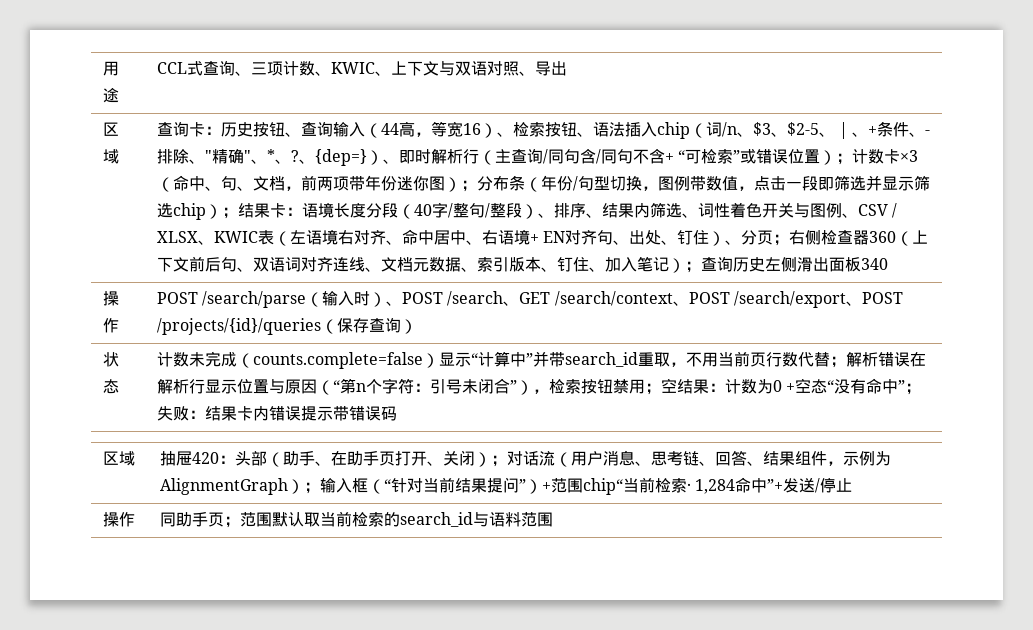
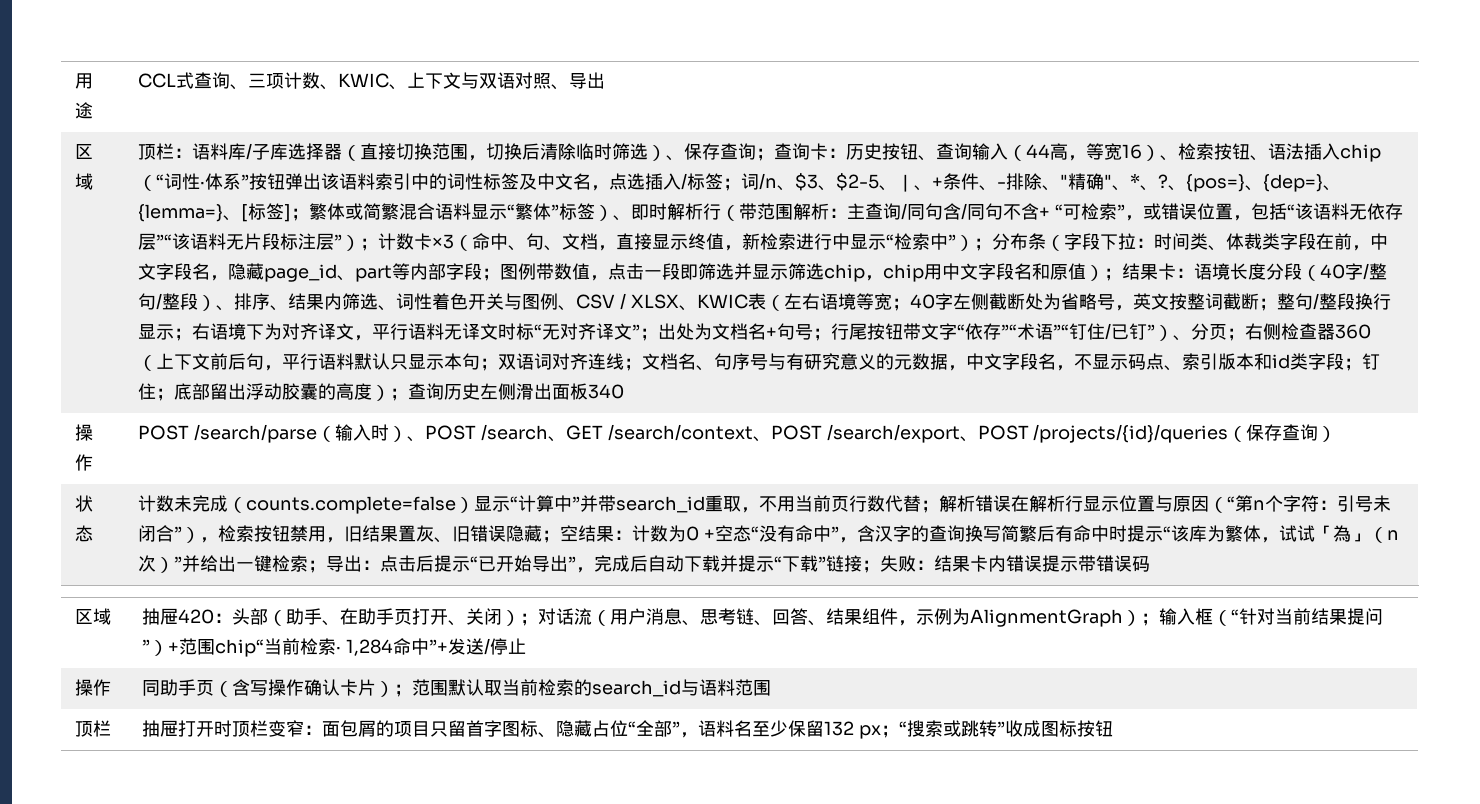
(119, 156) none -> [138,143,775,161] 顶栏：语料库/子库选择器（直接切换范围，切换后清除临时筛选）、保存查询；
(706, 130) none -> [156,173,742,191] “词性·体系”按钮弹出该语料索引中的词性标签及中文名，点选插入/标签；
[314,149,367,166] {dep=} -> [1185,174,1341,192] [138,203,596,222] {pos=}、{dep=}、{lemma=}、[标签]；繁体或简繁混合语料显示“繁体”标签
(495, 157) none -> [739,203,848,220] 带范围解析：
(740, 156) none -> [1124,215,1143,221] ，
(820, 156) none -> [1232,203,1403,221] [138,233,343,250] ，包括“该语料无依存层”“该语料无片段标注层”
[300,175,658,192] 前两项带年份迷你图）；分布条（年份/句型切换， -> [616,233,1389,251] [138,263,501,282] 直接显示终值，新检索进行中显示“检索中”）；分布条（字段下拉：时间类、体裁类字段在前，中文字段名，隐藏page_id、part等内部字段；
(206, 211) none -> [865,263,1087,282] ，chip用中文字段名和原值
[305,229,709,245] 语境右对齐、命中居中、右语境+ EN对齐句、出处、钉住 -> [801,293,1391,311] [138,323,1156,341] 右语境等宽；40字左侧截断处为省略号，英文按整词截断；整句/整段换行显示；右语境下为对齐译文，平行语料无译文时标“无对齐译文”；出处为文档名+句号；行尾按钮带文字“依存”“术语”“钉住/已钉”
[236,256,669,272] 、双语词对齐连线、文档元数据、索引版本、钉住、加入笔记 -> [264,353,1381,371] [138,383,373,401] ，平行语料默认只显示本句；双语词对齐连线；文档名、句序号与有研究意义的元数据，中文字段名，不显示码点、索引版本和id类字段；钉住；底部留出浮动胶囊的高度
(645, 386) none -> [326,525,543,543] ，旧结果置灰、旧错误隐藏
(905, 386) none -> [838,525,1399,543] [138,555,863,573] ，含汉字的查询换写简繁后有命中时提示“该库为繁体，试试「為」（n次）”并给出一键检索；导出：点击后提示“已开始导出”，完成后自动下载并提示“下载”链接
(224, 519) none -> [214,679,395,697] （含写操作确认卡片）
(553, 519) none -> [75,720,112,737] [142,720,1113,739] // 顶栏 | 抽屉打开时顶栏变窄：面包屑的项目只留首字图标、隐藏占位“全部”，语料名至少保留132 px；“搜索或跳转”收成图标按钮

